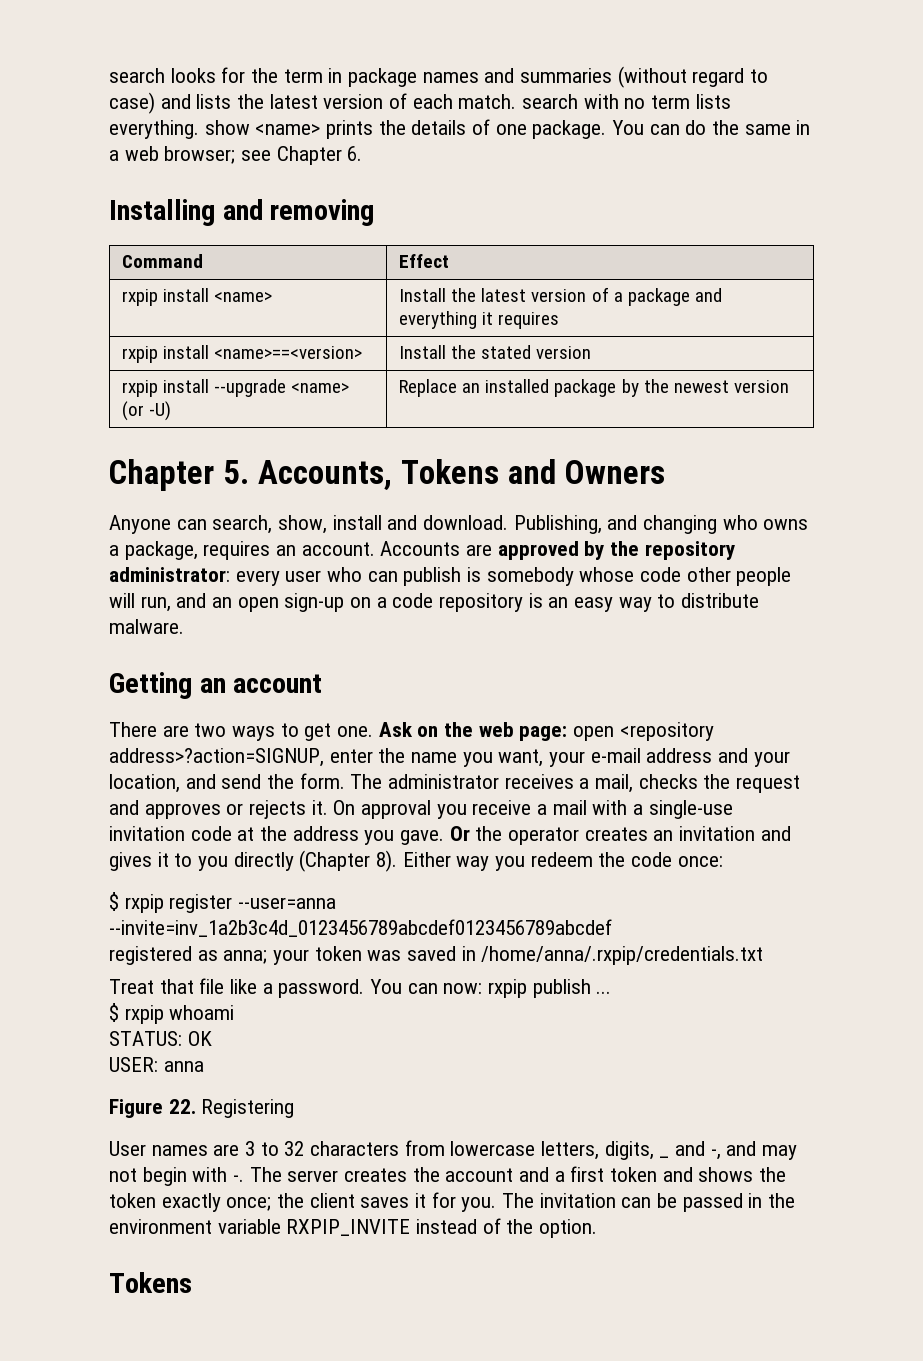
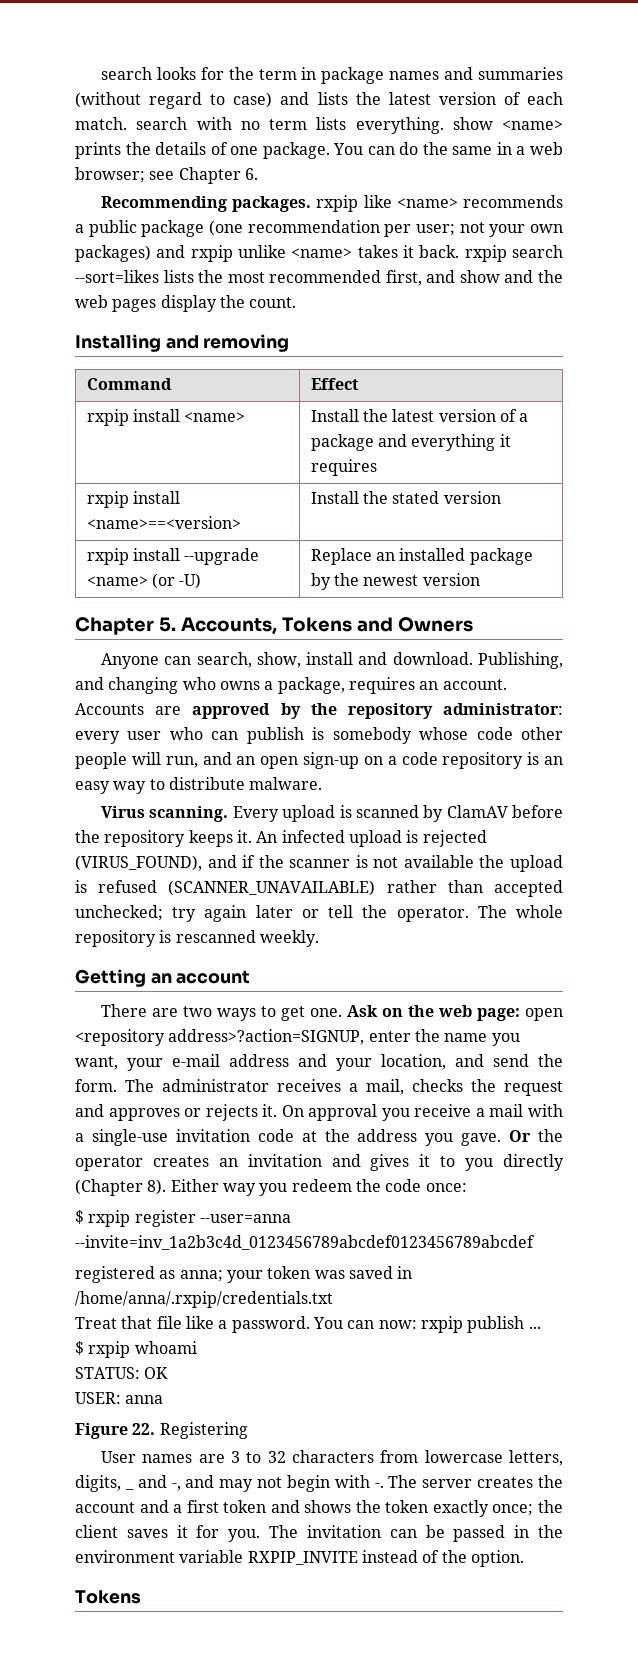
(363, 153) none -> [101,195,563,212] [75,220,563,237] [75,245,563,262] [75,270,563,286] [75,295,297,312] // Recommending packages. rxpip like <name> recommends a public package (one recommendation per user; not your own packages) and rxpip unlike <name> takes it back. rxpip search --sort=likes lists the most recommended first, and show and the web pages display the count.
(184, 626) none -> [101,805,563,822] [75,830,487,847] [75,855,563,872] [75,880,563,897] [75,905,563,922] [75,930,319,947] // Virus scanning. Every upload is scanned by ClamAV before the repository keeps it. An infected upload is rejected (VIRUS_FOUND), and if the scanner is not available the upload is refused (SCANNER_UNAVAILABLE) rather than accepted unchecked; try again later or tell the operator. The whole repository is rescanned weekly.

